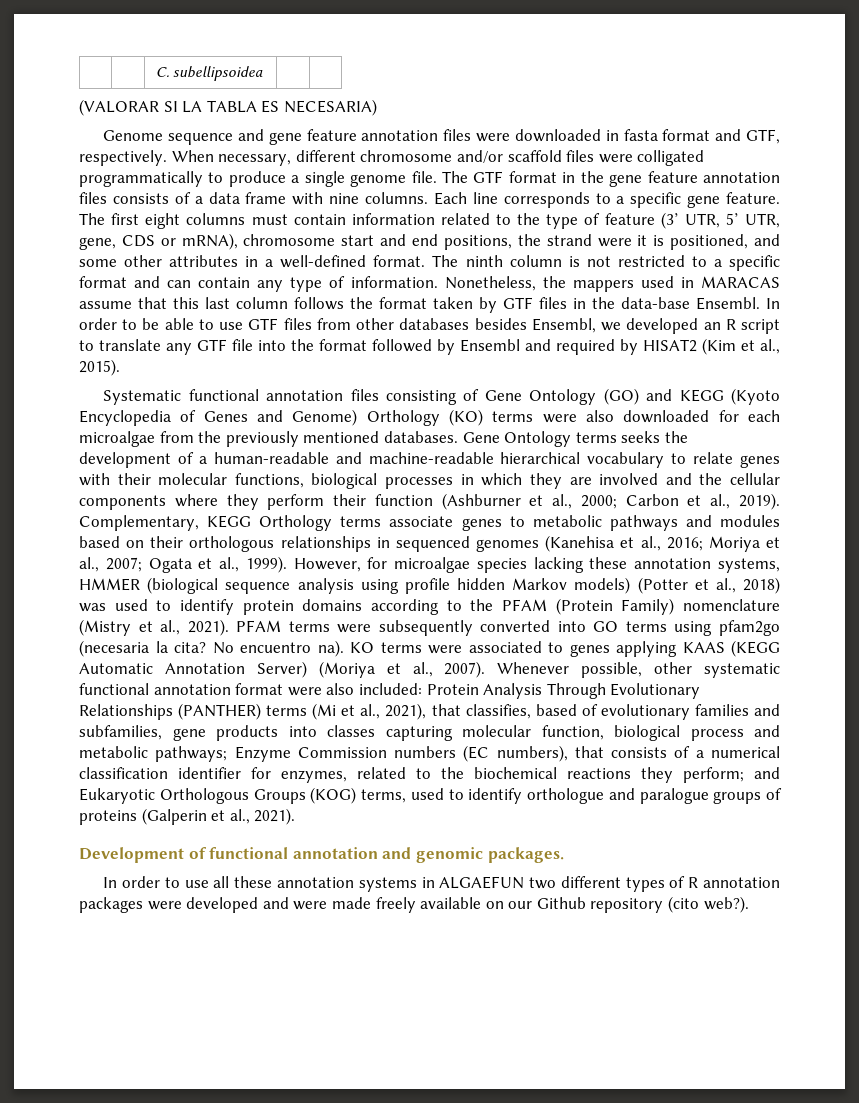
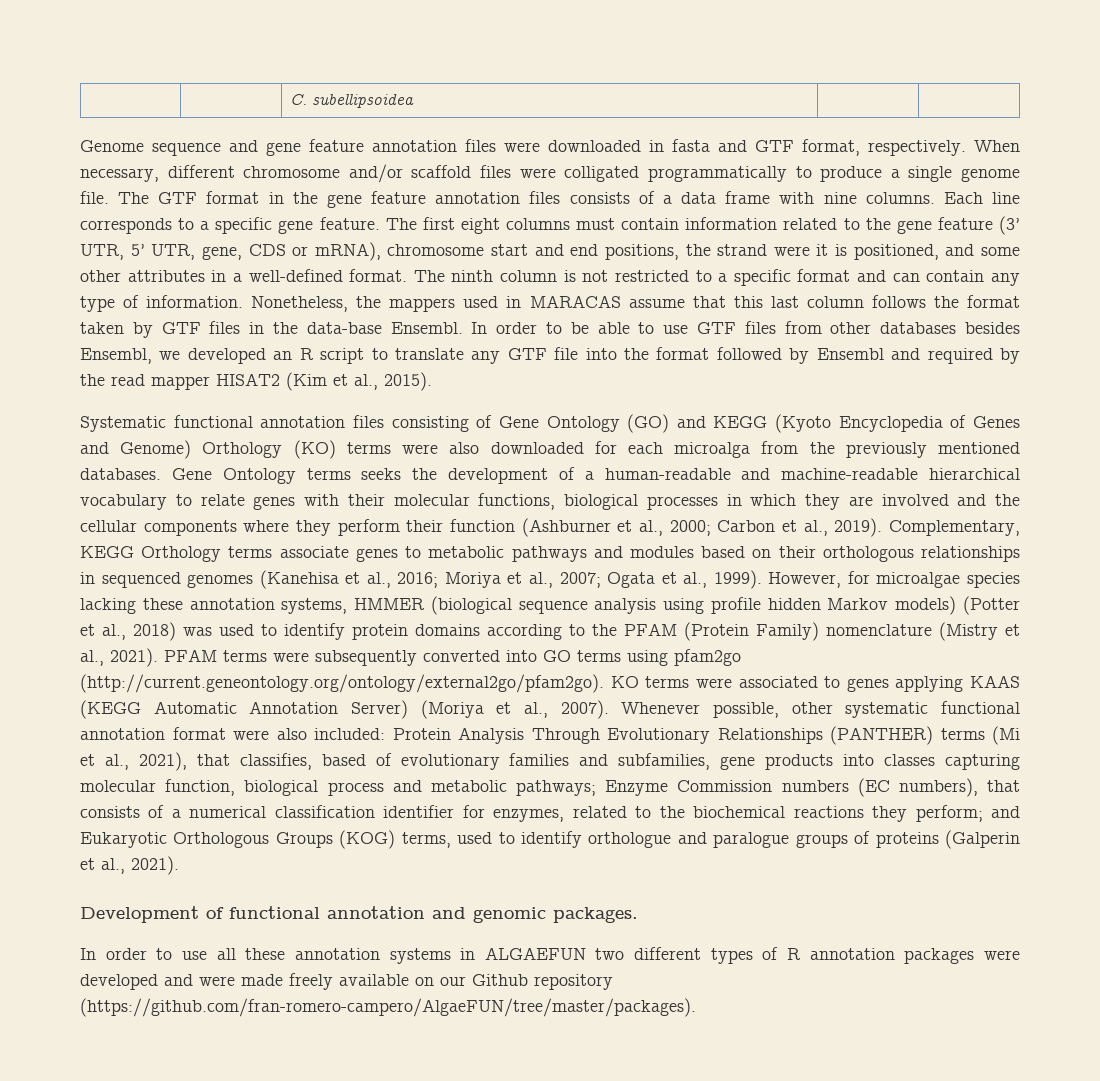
[79,99,377,116] // (VALORAR SI LA TABLA ES NECESARIA) -> (415, 101) none
[662,129,780,144] format and GTF, -> [718,139,860,156] and GTF format,
[546,213,601,229] type of -> [896,220,932,234] gene
(638, 347) none -> [80,374,210,390] the read mapper
[79,431,155,447] microalgae -> [674,442,751,458] microalga
[79,640,344,657] (necesaria la cita? No encuentro na). -> [80,674,604,693] (http://current.geneontology.org/ontology/external2go/pfam2go).
[668,896,749,913] (cito web?). -> [80,998,696,1017] (https://github.com/fran-romero-campero/AlgaeFUN/tree/master/packages).

